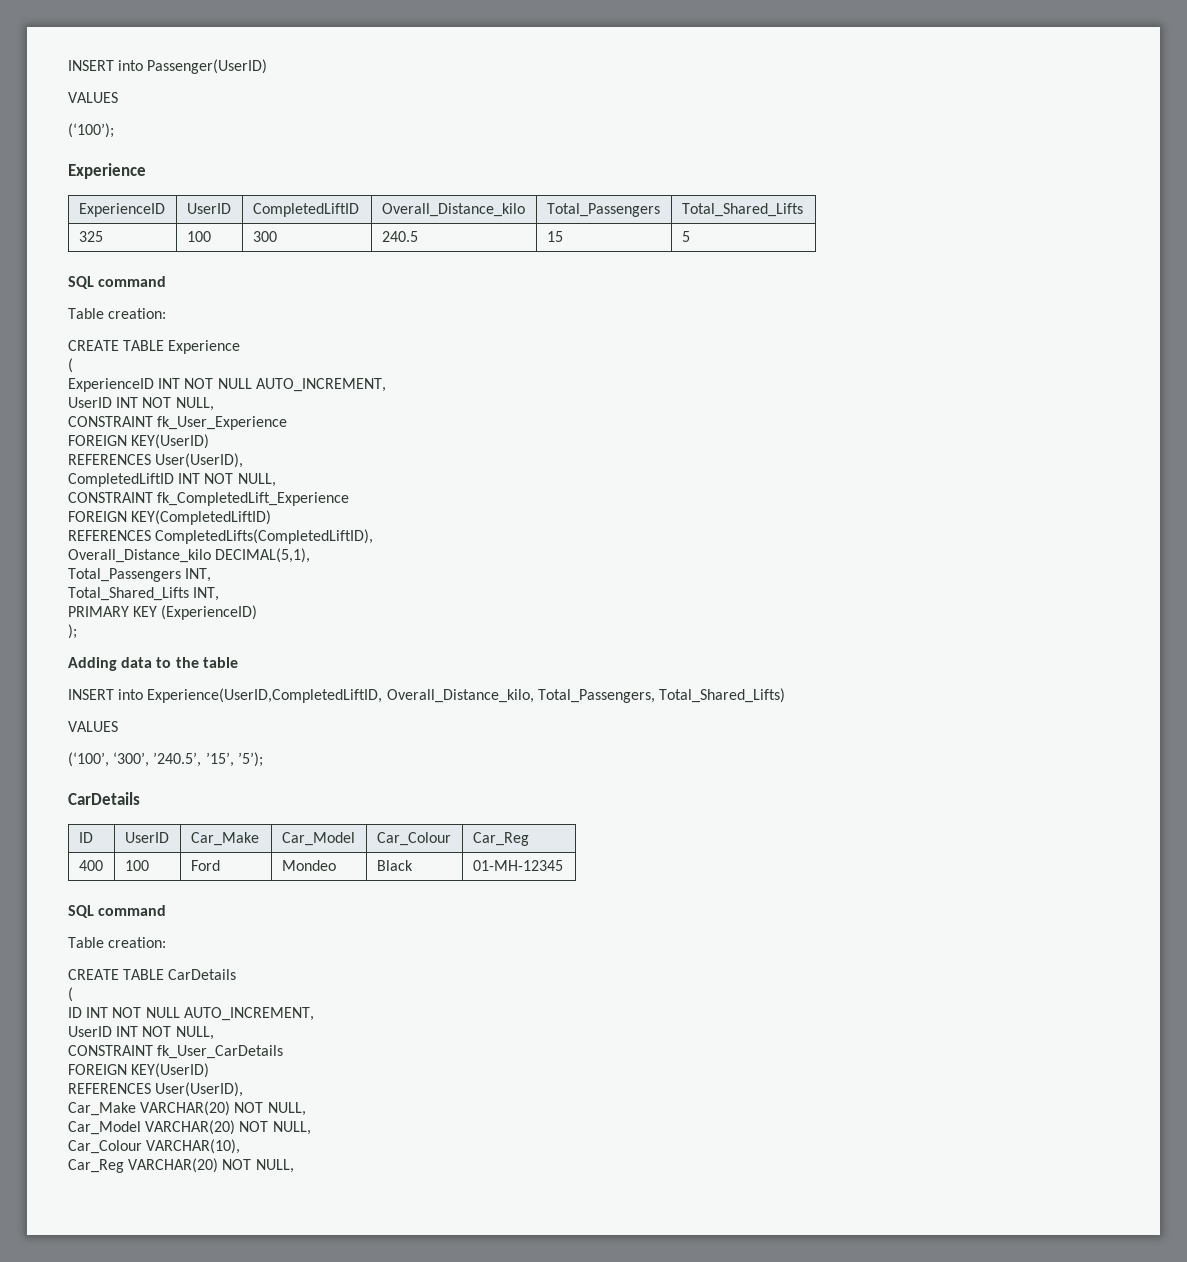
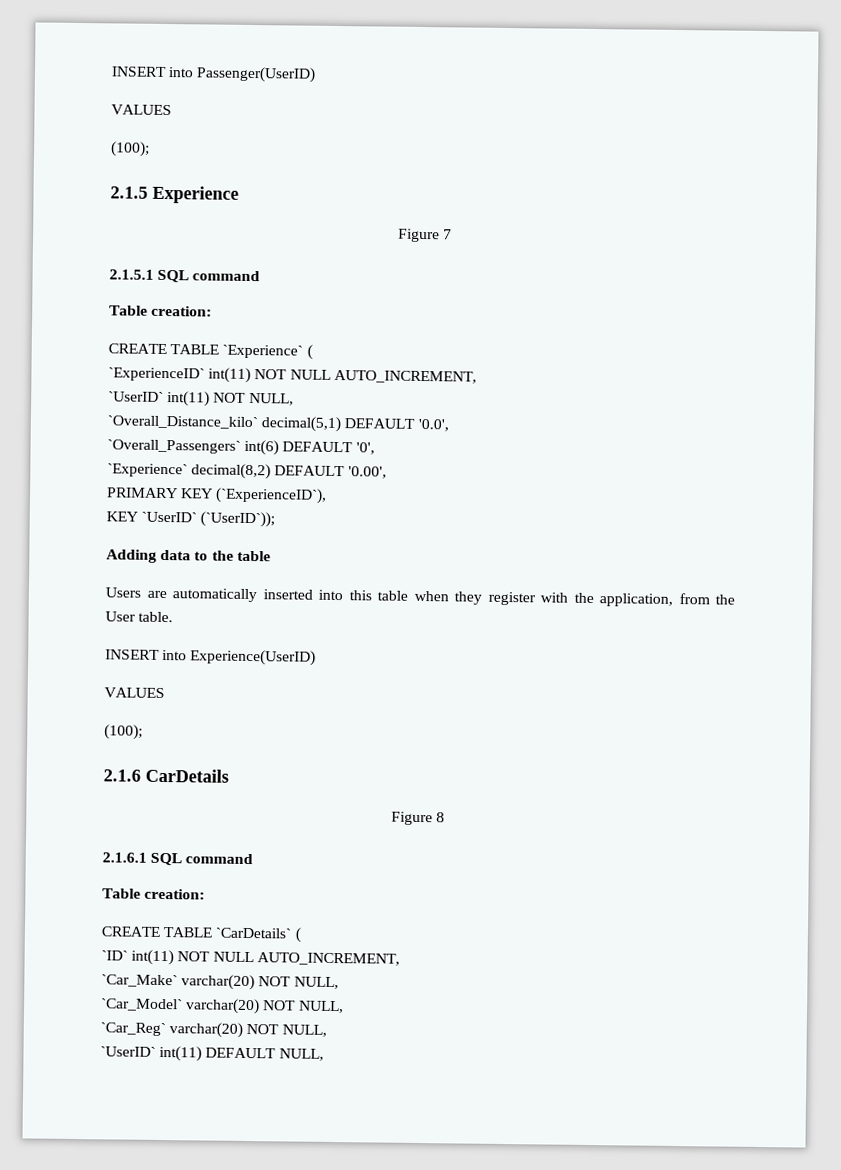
[68,123,114,138] [68,163,146,179] [78,203,165,217] [186,203,231,214] [252,203,359,217] [381,203,525,217] [546,203,660,217] [681,203,803,217] [78,231,103,242] [186,231,211,242] [252,231,277,242] [381,231,418,242] [546,231,563,242] [681,231,690,242] [68,276,167,289] [68,308,167,319] [68,340,241,354] [68,358,73,373] [68,378,386,392] [68,397,214,411] [68,416,288,430] [68,434,210,449] [68,453,244,468] [68,473,276,487] [68,492,350,506] [68,510,272,525] [68,529,374,544] [68,548,311,563] [68,568,212,582] [68,587,220,601] [68,605,258,620] [68,624,77,639] (‘100’); // Experience // ExperienceID | UserID | CompletedLiftID | Overall_Distance_kilo | Total_Passengers | Total_Shared_Lifts // 325 | 100 | 300 | 240.5 | 15 | 5 // SQL command // Table creation: // CREATE TABLE Experience // ( // ExperienceID INT NOT NULL AUTO_INCREMENT, // UserID INT NOT NULL, // CONSTRAINT fk_User_Experience // FOREIGN KEY(UserID) // REFERENCES User(UserID), // CompletedLiftID INT NOT NULL, // CONSTRAINT fk_CompletedLift_Experience // FOREIGN KEY(CompletedLiftID) // REFERENCES CompletedLifts(CompletedLiftID), // Overall_Distance_kilo DECIMAL(5,1), // Total_Passengers INT, // Total_Shared_Lifts INT, // PRIMARY KEY (ExperienceID) // ); -> [110,141,150,157] [110,185,239,204] [397,228,453,243] [109,269,261,283] [109,305,213,317] [108,343,313,360] [108,367,477,384] [108,391,294,407] [107,415,449,433] [107,439,375,456] [107,463,387,480] [107,487,328,504] [106,511,276,528] (100); // 2.1.5 Experience // Figure 7 // 2.1.5.1 SQL command // Table creation: // CREATE TABLE `Experience` ( // `ExperienceID` int(11) NOT NULL AUTO_INCREMENT, // `UserID` int(11) NOT NULL, // `Overall_Distance_kilo` decimal(5,1) DEFAULT '0.0', // `Overall_Passengers` int(6) DEFAULT '0', // `Experience` decimal(8,2) DEFAULT '0.00', // PRIMARY KEY (`ExperienceID`), // KEY `UserID` (`UserID`));
[68,688,785,703] [68,721,118,732] [68,752,263,767] [68,792,140,805] [78,832,93,843] [124,832,169,843] [190,832,259,846] [281,832,355,846] [376,832,451,846] [472,832,529,846] [78,860,103,871] [124,860,149,871] [190,860,220,871] [281,860,336,871] [376,860,413,871] [472,860,563,871] [68,905,167,918] [68,937,167,948] [68,969,237,980] [68,987,73,1002] [68,1007,314,1021] [68,1026,214,1040] [68,1045,284,1059] [68,1063,210,1078] [68,1082,244,1097] [68,1101,306,1116] [68,1120,311,1135] [68,1139,241,1154] [68,1158,252,1173] INSERT into Experience(UserID,CompletedLiftID, Overall_Distance_kilo, Total_Passengers, Total_Shared_Lifts) // VALUES // (‘100’, ‘300’, ’240.5’, ’15’, ’5’); // CarDetails // ID | UserID | Car_Make | Car_Model | Car_Colour | Car_Reg // 400 | 100 | Ford | Mondeo | Black | 01-MH-12345 // SQL command // Table creation: // CREATE TABLE CarDetails // ( // ID INT NOT NULL AUTO_INCREMENT, // UserID INT NOT NULL, // CONSTRAINT fk_User_CarDetails // FOREIGN KEY(UserID) // REFERENCES User(UserID), // Car_Make VARCHAR(20) NOT NULL, // Car_Model VARCHAR(20) NOT NULL, // Car_Colour VARCHAR(10), // Car_Reg VARCHAR(20) NOT -> [105,587,735,607] [105,611,174,623] [105,649,317,666] [104,687,165,699] [104,724,143,740] [103,768,229,783] [390,811,446,826] [102,852,254,866] [102,888,206,900] [101,926,301,943] [101,949,400,966] [101,974,339,991] [101,998,344,1015] [100,1022,327,1038] [100,1045,277,1062] Users are automatically inserted into this table when they register with the application, from the User table. // INSERT into Experience(UserID) // VALUES // (100); // 2.1.6 CarDetails // Figure 8 // 2.1.6.1 SQL command // Table creation: // CREATE TABLE `CarDetails` ( // `ID` int(11) NOT NULL AUTO_INCREMENT, // `Car_Make` varchar(20) NOT NULL, // `Car_Model` varchar(20) NOT NULL, // `Car_Reg` varchar(20) NOT NULL, // `UserID` int(11) DEFAULT

